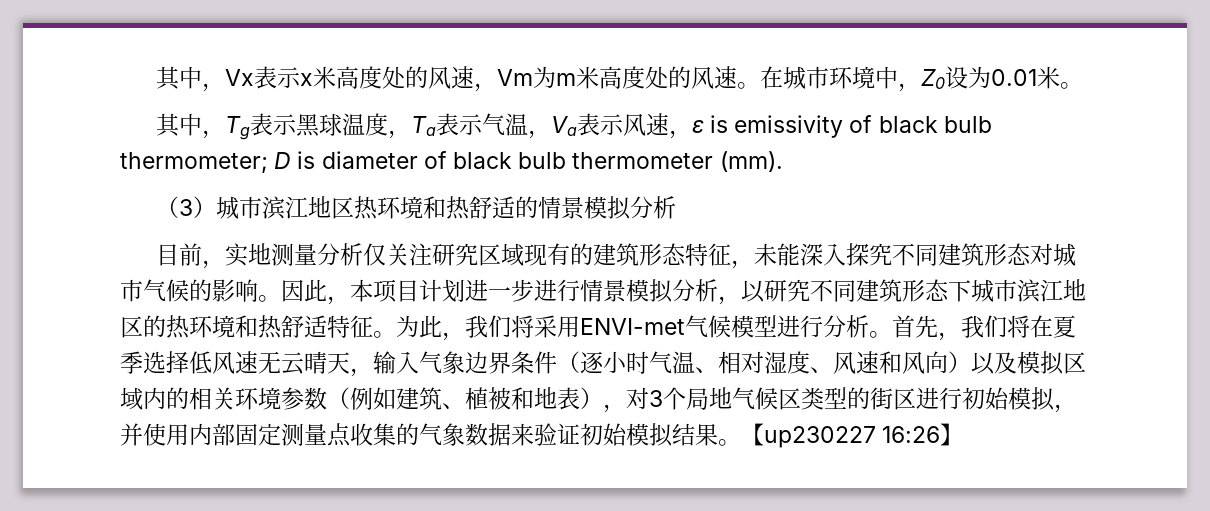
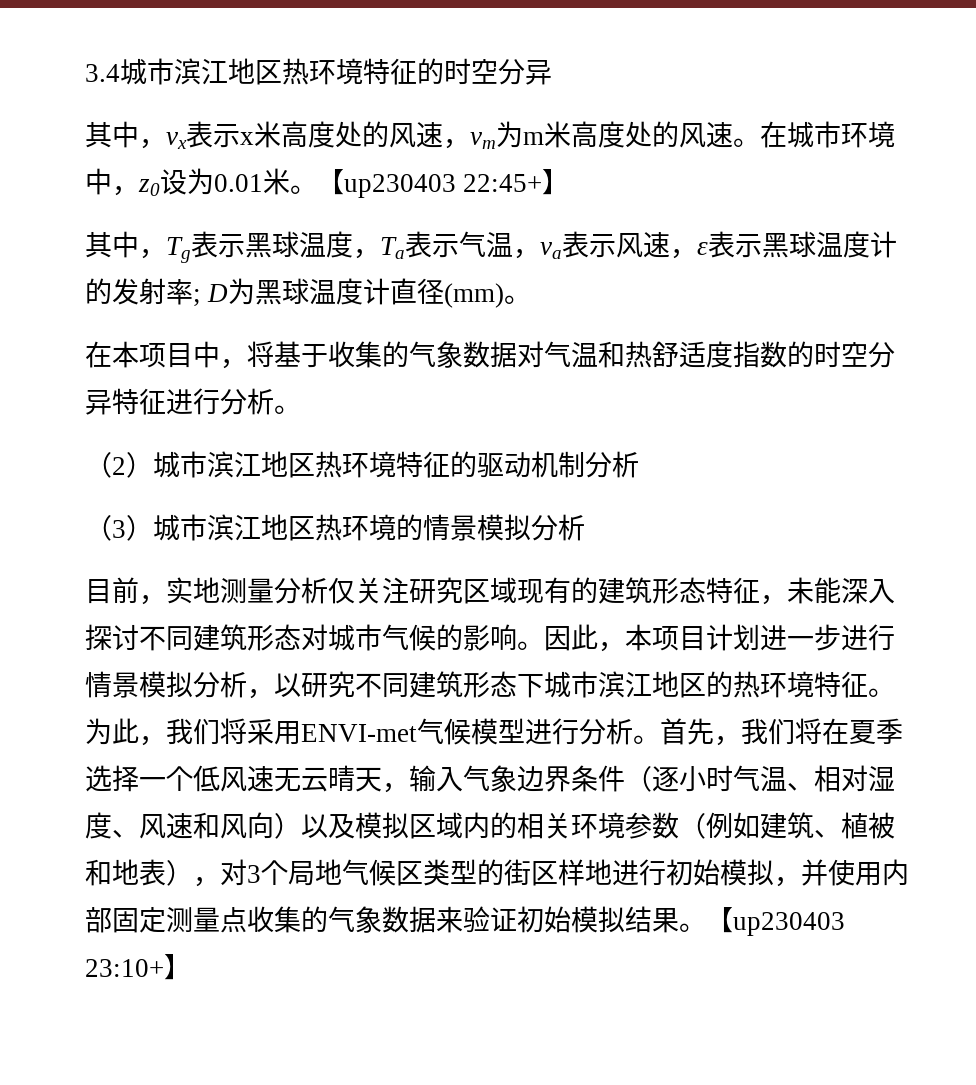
[155,66,254,92] 其中，Vx -> [85,58,552,85] [85,121,187,149] 3.4城市滨江地区热环境特征的时空分异 // 其中，vx
[496,69,533,86] Vm -> [470,132,496,149] vm
[920,69,945,89] Z0 -> [138,179,160,196] z0
(1083, 85) none -> [317,169,570,198] 【up230403 22:45+】
[550,116,577,136] Va -> [540,242,562,259] va
[709,115,992,138] [120,151,783,174] is emissivity of black bulb thermometer; D is diameter of black bulb thermometer (mm). -> [708,231,897,258] [85,278,532,308] [85,341,895,369] [85,388,301,415] [85,451,639,478] 表示黑球温度计的发射率; D为黑球温度计直径(mm)。 // 在本项目中，将基于收集的气象数据对气温和热舒适度指数的时空分异特征进行分析。 // （2）城市滨江地区热环境特征的驱动机制分析
[422,196,515,220] 和热舒适 -> (396, 527) none
[868,243,892,266] 究 -> [112,624,139,651] 讨
[235,315,327,339] 和热舒适 -> (814, 684) none
(189, 362) none -> [139,766,193,791] 一个
(916, 399) none -> [558,859,612,886] 样地
[764,426,941,448] up230227 16:26 -> [733,912,845,936] [85,959,164,977] up230403 23:10+

